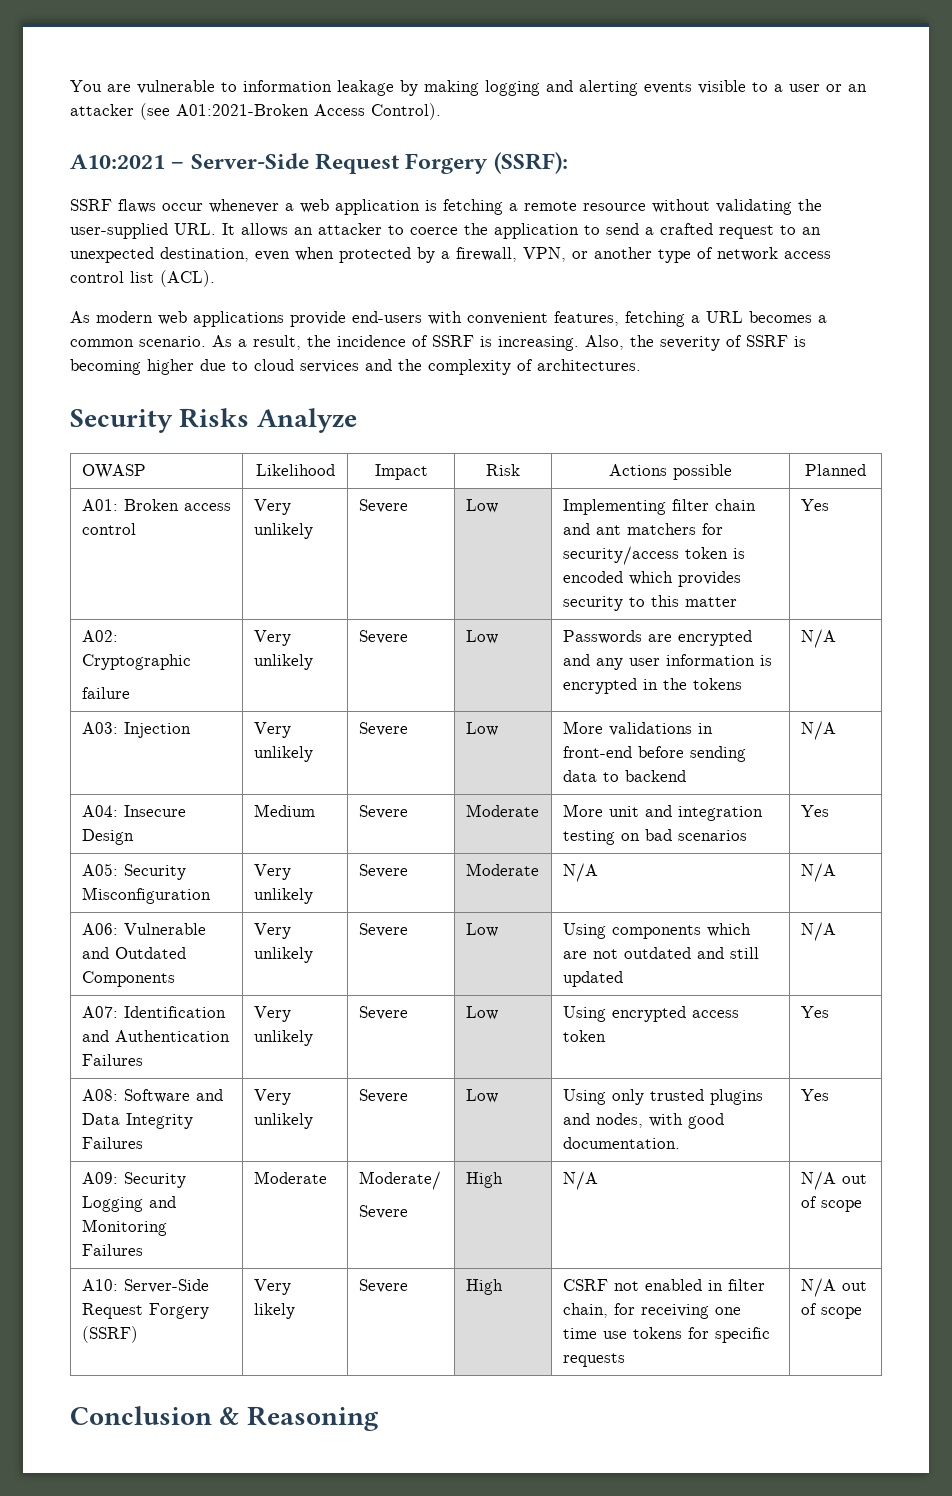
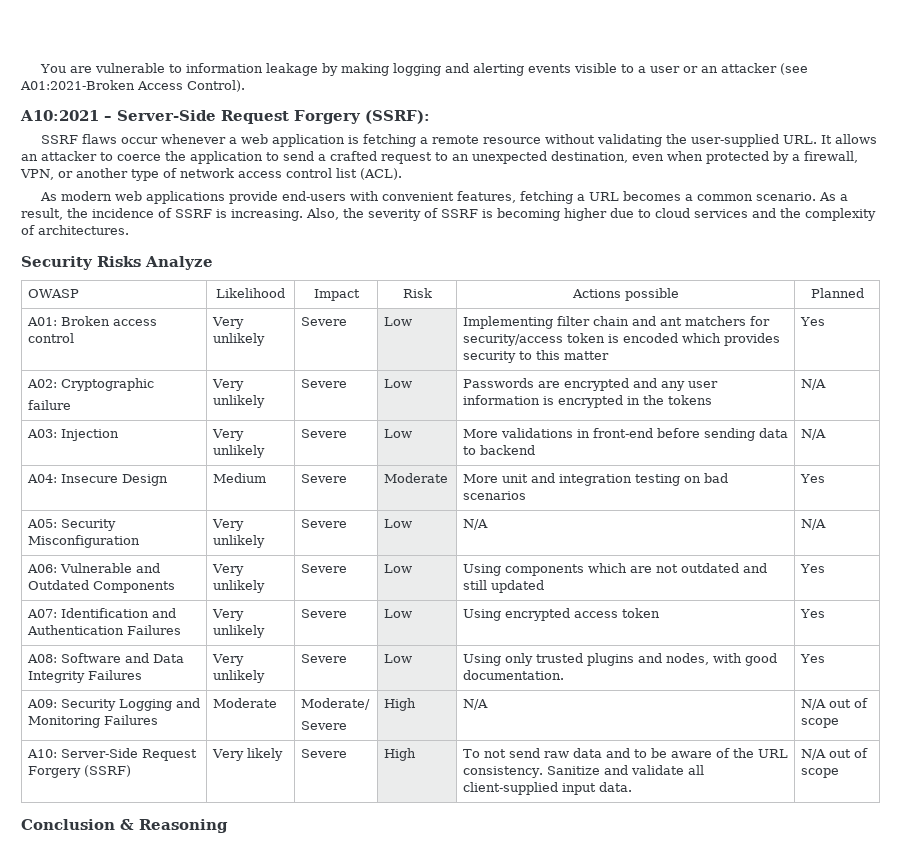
[465,863,539,876] Moderate -> [383,519,412,528] Low
[800,922,836,941] N/A -> [799,564,825,573] Yes
[562,1279,765,1291] [562,1303,741,1319] [562,1327,770,1343] [562,1353,625,1367] CSRF not enabled in filter chain, for receiving one time use tokens for specific requests -> [462,748,788,758] [462,765,704,778] [462,782,632,795] To not send raw data and to be aware of the URL consistency. Sanitize and validate all client-supplied input data.

